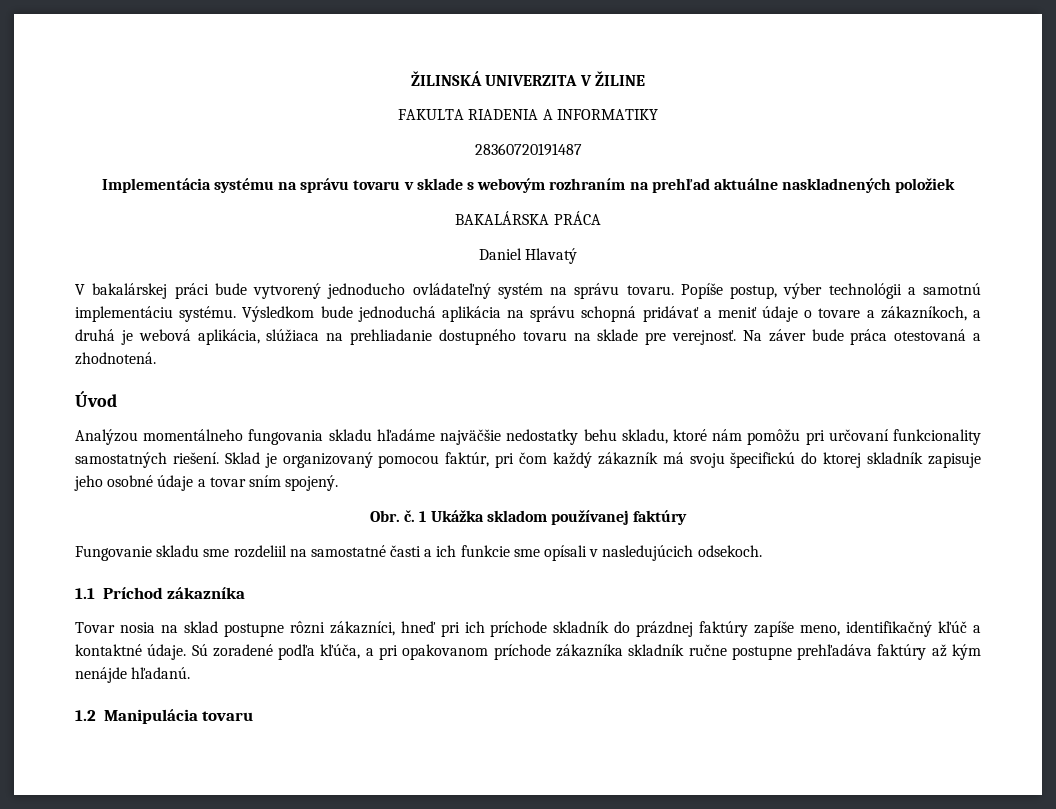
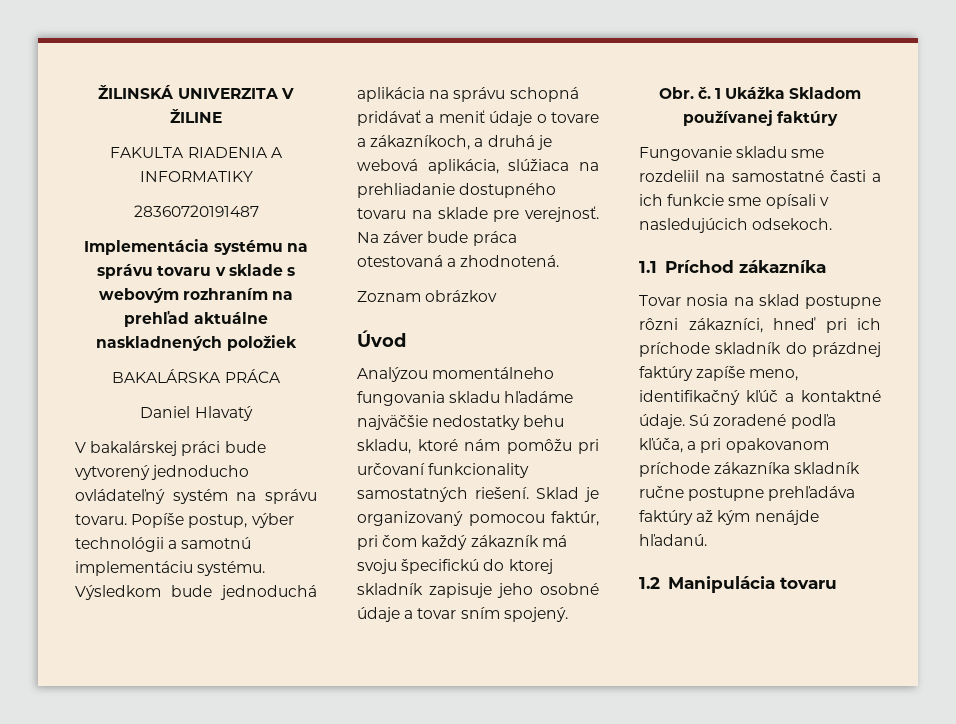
(156, 358) none -> [357,290,498,302] // Zoznam obrázkov
[486,510,547,522] skladom -> [789,87,862,99] Skladom

